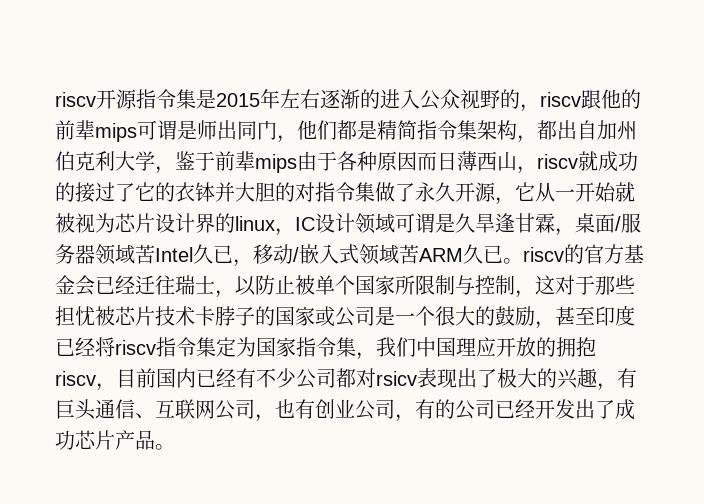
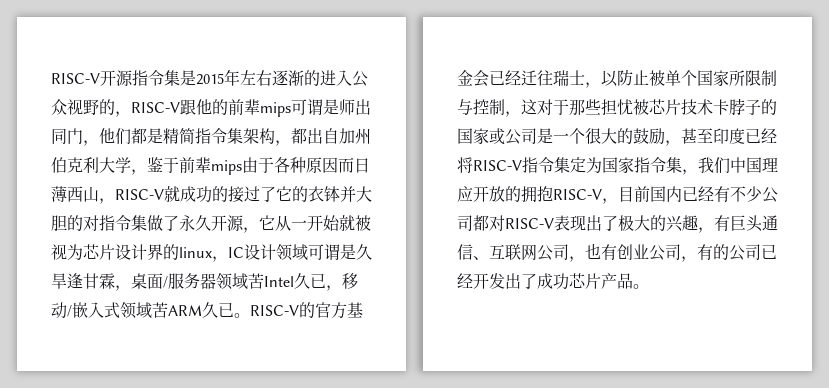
[55,92,96,107] riscv -> [51,73,100,84] RISC-V
[540,92,581,107] riscv -> [131,102,180,113] RISC-V
[537,154,578,169] riscv -> [115,189,164,200] RISC-V
[523,247,564,262] riscv -> [250,305,299,316] RISC-V
[115,340,156,355] riscv -> [473,160,522,171] RISC-V
[55,371,96,386] riscv -> [553,189,602,200] RISC-V
[376,371,417,386] rsicv -> [505,218,554,229] RISC-V

